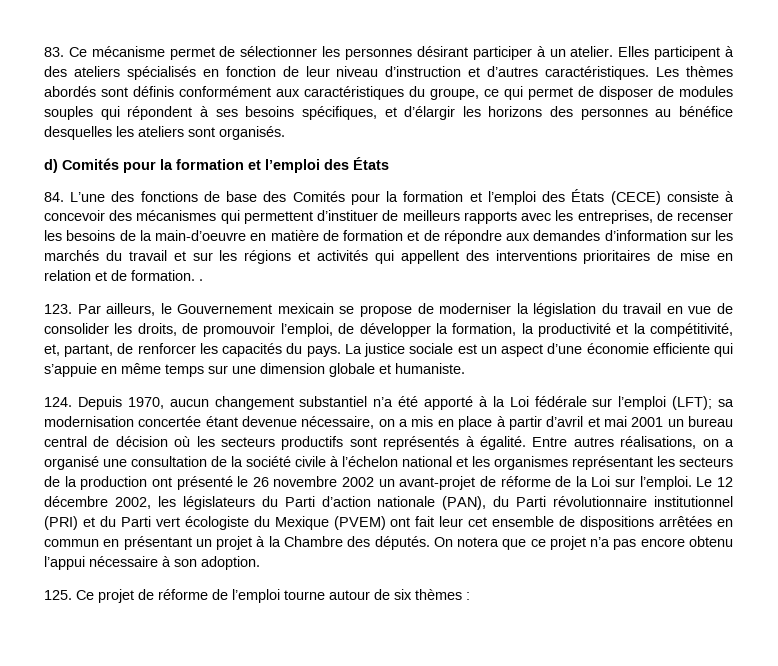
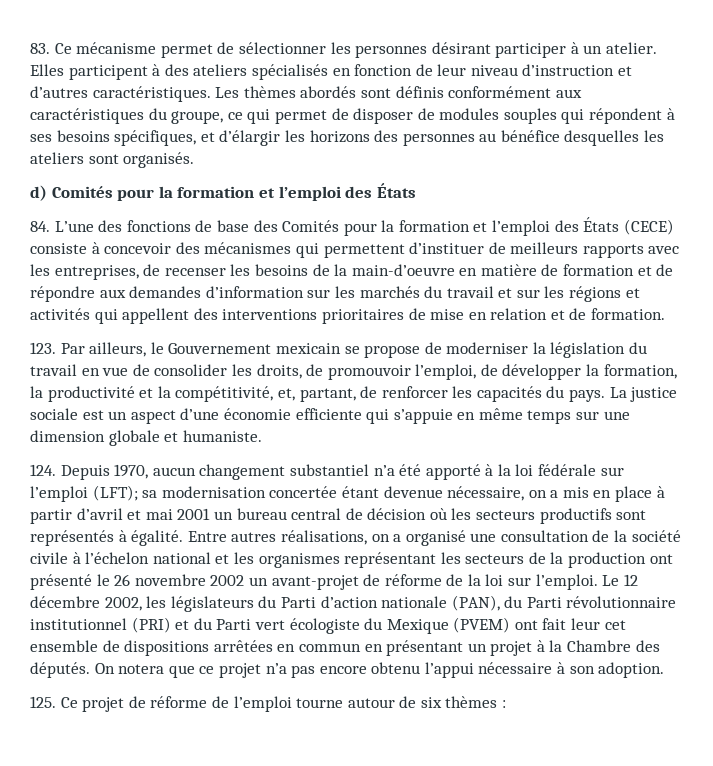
[199,279,203,281] . -> (666, 314) none
[509,396,529,407] Loi -> [515,464,534,476] loi
[591,476,611,487] Loi -> [485,574,504,586] loi

